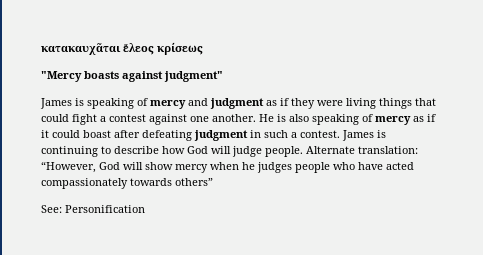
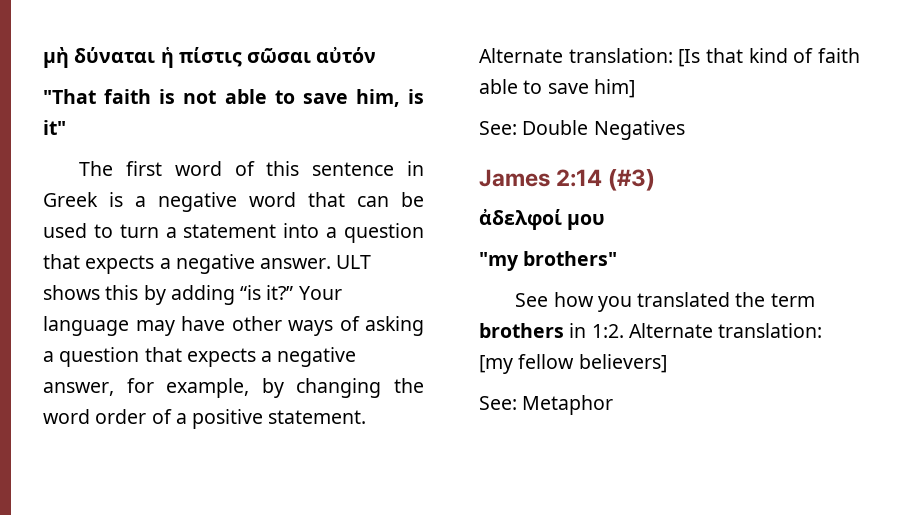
[41,42,203,55] [41,71,223,82] [40,98,436,109] [41,114,436,125] [41,130,386,141] [41,146,418,157] [41,161,414,173] [41,178,213,189] [41,205,145,213] κατακαυχᾶται ἔλεος κρίσεως // "Mercy boasts against judgment" // James is speaking of mercy and judgment as if they were living things that could fight a contest against one another. He is also speaking of mercy as if it could boast after defeating judgment in such a contest. James is continuing to describe how God will judge people. Alternate translation: “However, God will show mercy when he judges people who have acted compassionately towards others” // See: Personification -> [43,46,377,68] [43,89,424,107] [43,120,66,135] [79,161,424,176] [43,192,424,212] [43,223,424,243] [43,254,372,274] [43,285,342,305] [43,316,424,336] [43,347,357,367] [43,378,424,398] [43,409,367,429] [479,48,860,67] [479,79,635,98] [479,120,685,140] [479,169,656,191] [479,208,606,230] [479,251,618,271] [515,292,815,312] [479,323,823,338] [479,354,667,374] [479,395,614,415] μὴ δύναται ἡ πίστις σῶσαι αὐτόν // "That faith is not able to save him, is it" // The first word of this sentence in Greek is a negative word that can be used to turn a statement into a question that expects a negative answer. ULT shows this by adding “is it?” Your language may have other ways of asking a question that expects a negative answer, for example, by changing the word order of a positive statement. Alternate translation: [Is that kind of faith able to save him] // See: Double Negatives // James 2:14 (#3) // ἀδελφοί μου // "my brothers" // See how you translated the term brothers in 1:2. Alternate translation: [my fellow believers] // See: Metaphor

